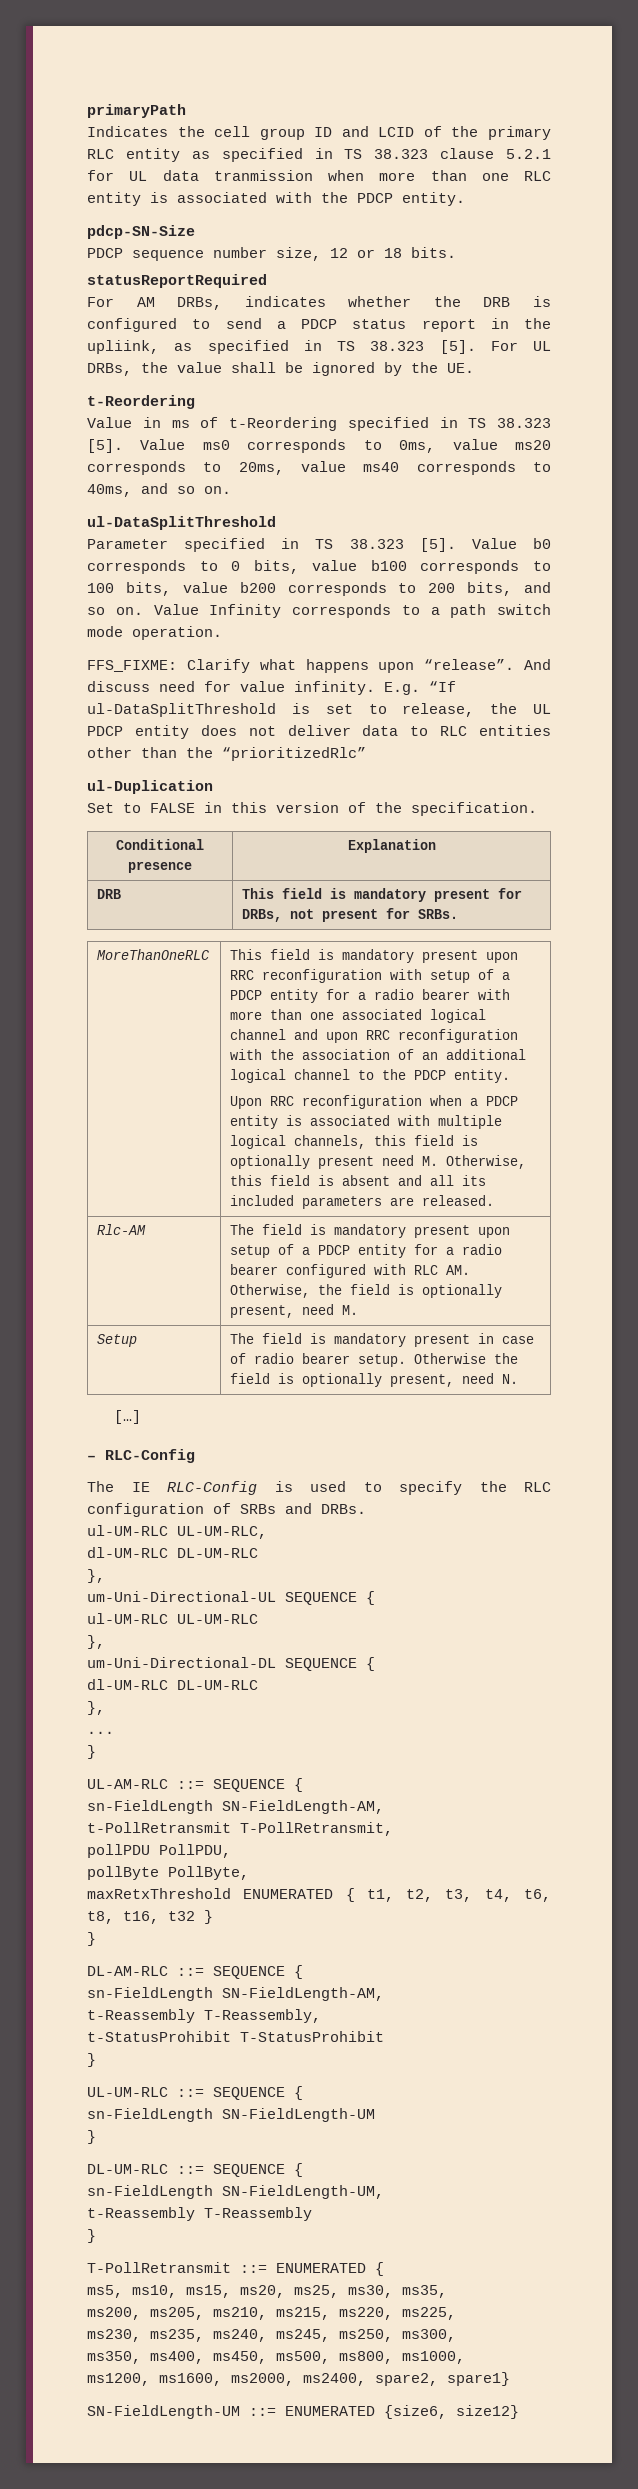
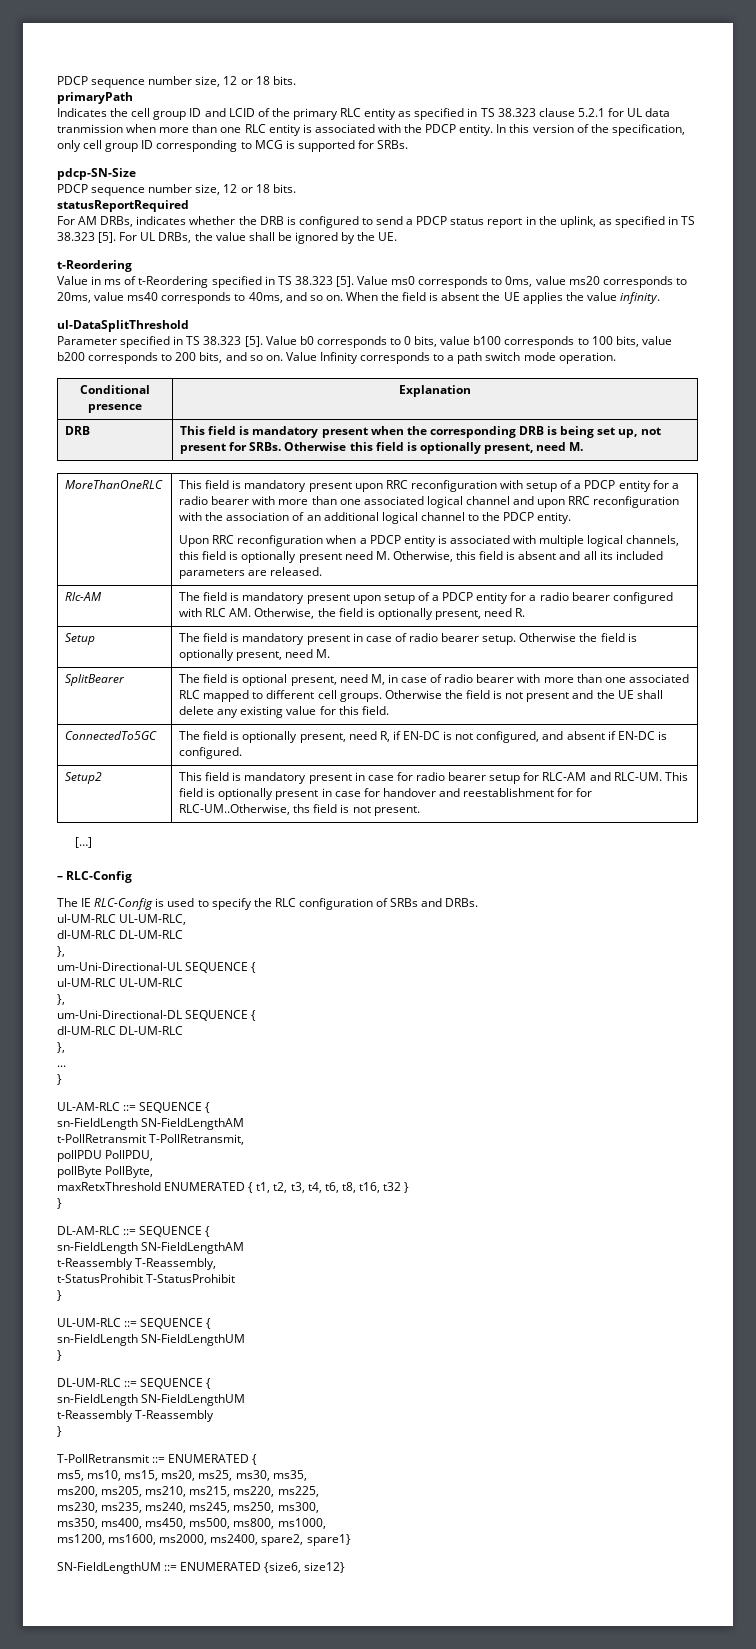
(87, 111) none -> [57,76,296,88] PDCP sequence number size, 12 or 18 bits. //
(465, 199) none -> [496,124,685,136] [57,140,409,152] In this version of the specification, only cell group ID corresponding to MCG is supported for SRBs.
[87,340,159,354] upliink, -> [559,216,596,228] uplink,
(231, 490) none -> [345,292,660,304] When the field is absent the UE applies the value infinity.
[87,659,551,673] [87,681,456,695] [87,703,551,717] [87,725,551,739] [87,747,366,761] [87,780,213,794] [87,802,537,816] // FFS_FIXME: Clarify what happens upon “release”. And discuss need for value infinity. E.g. “If ul-DataSplitThreshold is set to release, the UL PDCP entity does not deliver data to RLC entities other than the “prioritizedRlc” // ul-Duplication // Set to FALSE in this version of the specification. -> (616, 358) none
[498,888,523,899] [242,908,459,922] for DRBs, not present for SRBs. -> [370,426,661,438] [180,442,584,454] when the corresponding DRB is being set up, not present for SRBs. Otherwise this field is optionally present, need M.
[342,1305,359,1315] M. -> [515,608,526,617] R.
[502,1374,519,1384] N. -> [316,649,331,658] [65,674,126,686] [179,674,689,686] [179,690,663,702] [179,706,389,718] [65,731,158,740] [179,731,667,743] [179,747,243,759] [65,772,103,784] [179,772,688,784] [179,788,593,800] [179,804,420,816] M. // SplitBearer | The field is optional present, need M, in case of radio bearer with more than one associated RLC mapped to different cell groups. Otherwise the field is not present and the UE shall delete any existing value for this field. // ConnectedTo5GC | The field is optionally present, need R, if EN-DC is not configured, and absent if EN-DC is configured. // Setup2 | This field is mandatory present in case for radio bearer setup for RLC-AM and RLC-UM. This field is optionally present in case for handover and reestablishment for for RLC-UM..Otherwise, ths field is not present.
[222,1800,384,1814] SN-FieldLength-AM, -> [141,1118,245,1130] SN-FieldLengthAM
[222,1987,384,2001] SN-FieldLength-AM, -> [141,1242,245,1254] SN-FieldLengthAM
[222,2108,375,2122] SN-FieldLength-UM -> [141,1334,246,1346] SN-FieldLengthUM
[222,2185,384,2199] SN-FieldLength-UM, -> [141,1394,246,1406] SN-FieldLengthUM
[87,2405,240,2419] SN-FieldLength-UM -> [57,1562,161,1574] SN-FieldLengthUM

